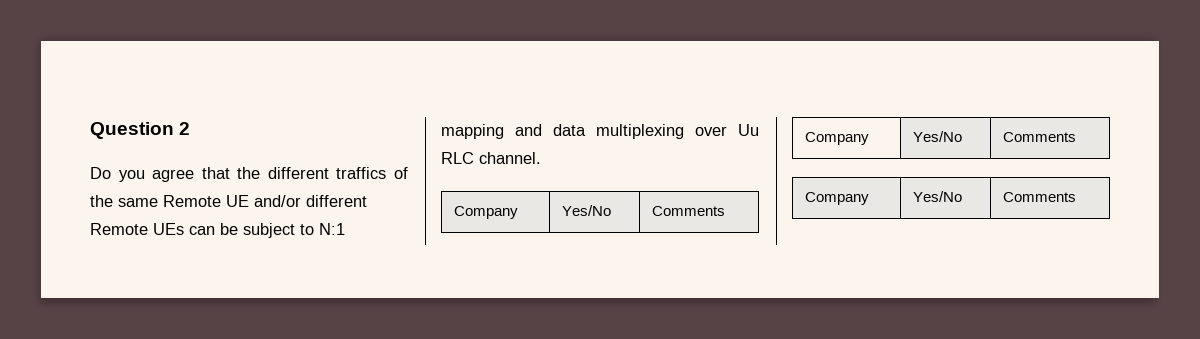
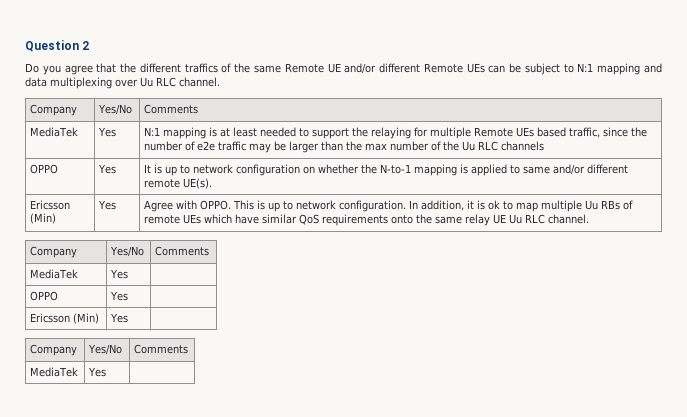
[804,132,869,145] [912,131,962,142] [1002,132,1076,142] [804,192,869,205] [912,191,962,202] [1002,192,1076,202] Company | Yes/No | Comments // Company | Yes/No | Comments -> [30,127,79,137] [98,127,117,137] [144,127,648,139] [144,141,545,153] [30,164,59,174] [98,164,117,174] [144,164,629,176] [144,178,213,189] [30,200,71,210] [30,213,57,224] [98,200,117,210] [144,200,634,212] [144,214,590,226] [30,246,78,258] [110,246,145,257] [155,246,210,256] [30,269,79,279] [110,269,129,279] [30,291,59,301] [110,291,129,301] [30,313,100,324] [110,313,129,323] [30,344,78,356] [88,344,123,355] [134,344,189,354] [30,367,79,377] [88,367,107,377] MediaTek | Yes | N:1 mapping is at least needed to support the relaying for multiple Remote UEs based traffic, since the number of e2e traffic may be larger than the max number of the Uu RLC channels // OPPO | Yes | It is up to network configuration on whether the N-to-1 mapping is applied to same and/or different remote UE(s). // Ericsson (Min) | Yes | Agree with OPPO. This is up to network configuration. In addition, it is ok to map multiple Uu RBs of remote UEs which have similar QoS requirements onto the same relay UE Uu RLC channel. // Company | Yes/No | Comments // MediaTek | Yes | // OPPO | Yes | // Ericsson (Min) | Yes | // Company | Yes/No | Comments // MediaTek | Yes |

